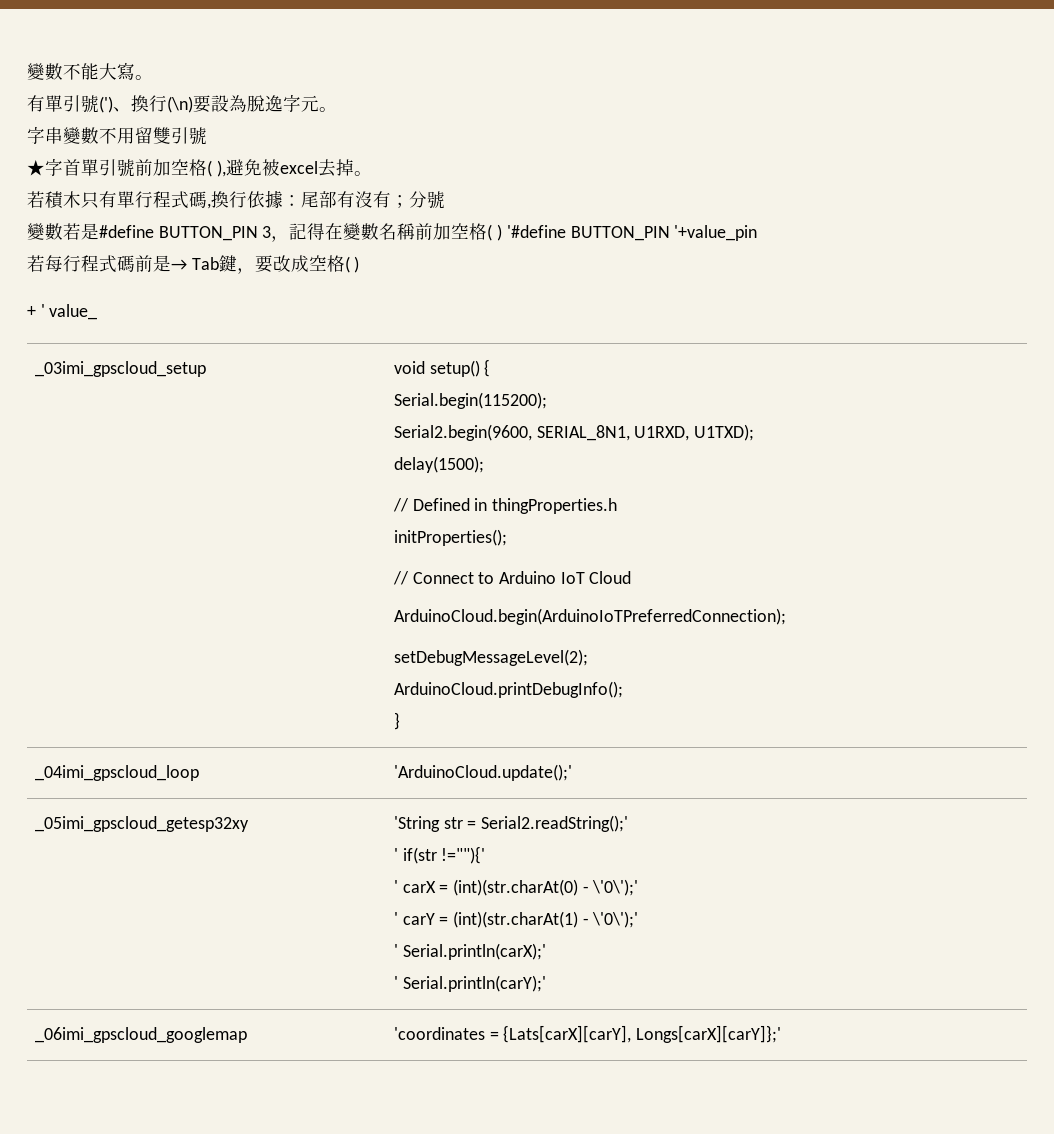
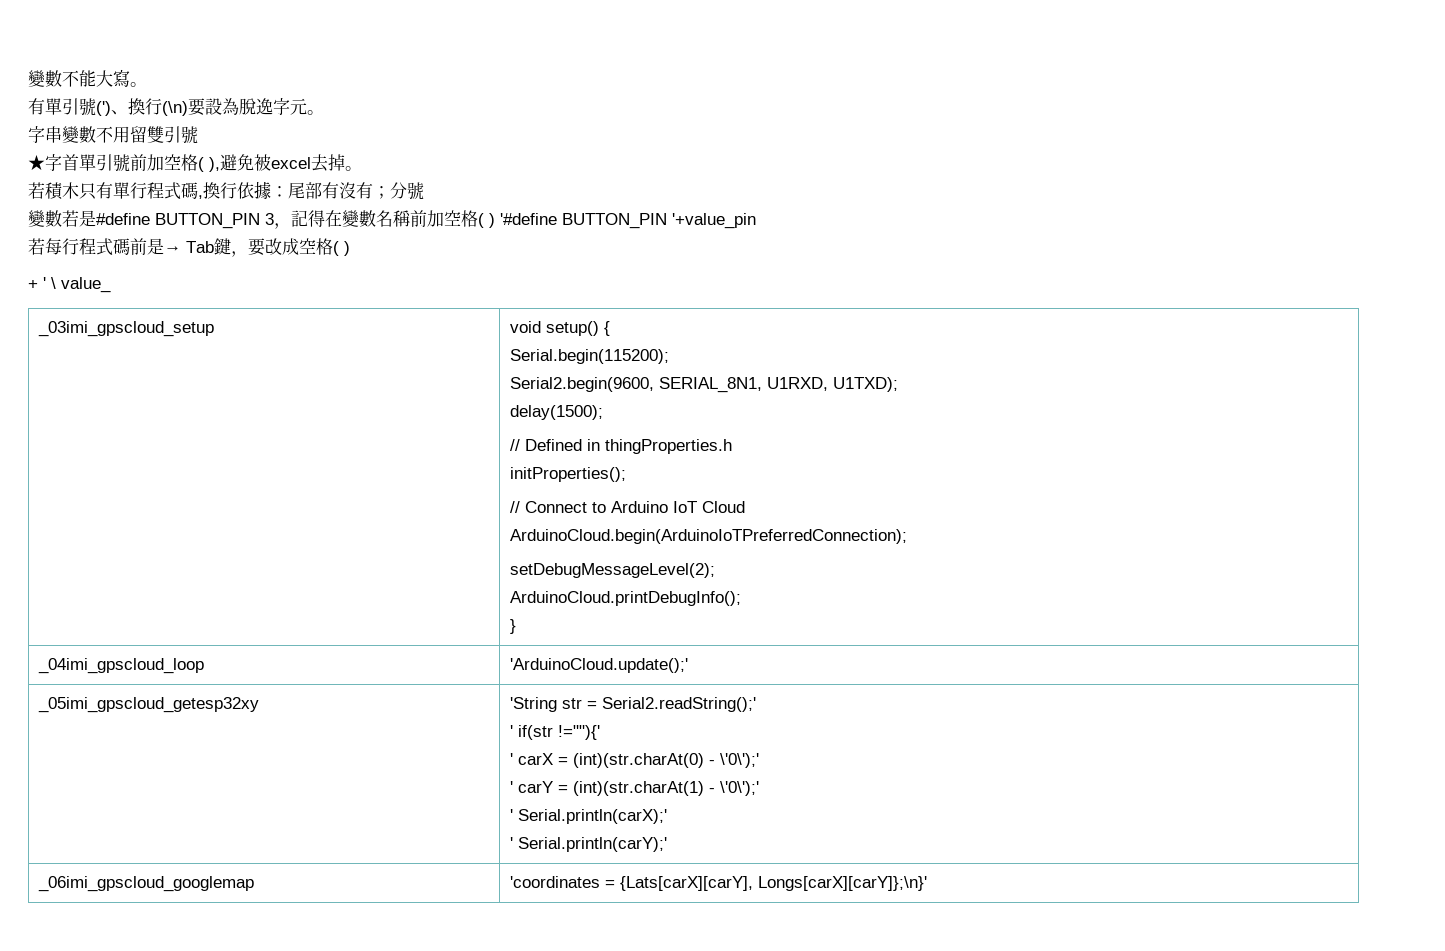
(45, 310) none -> [51,277,56,289] \
[635,1025,781,1043] Longs[carX][carY]};' -> [758,876,928,891] Longs[carX][carY]};\n}'

